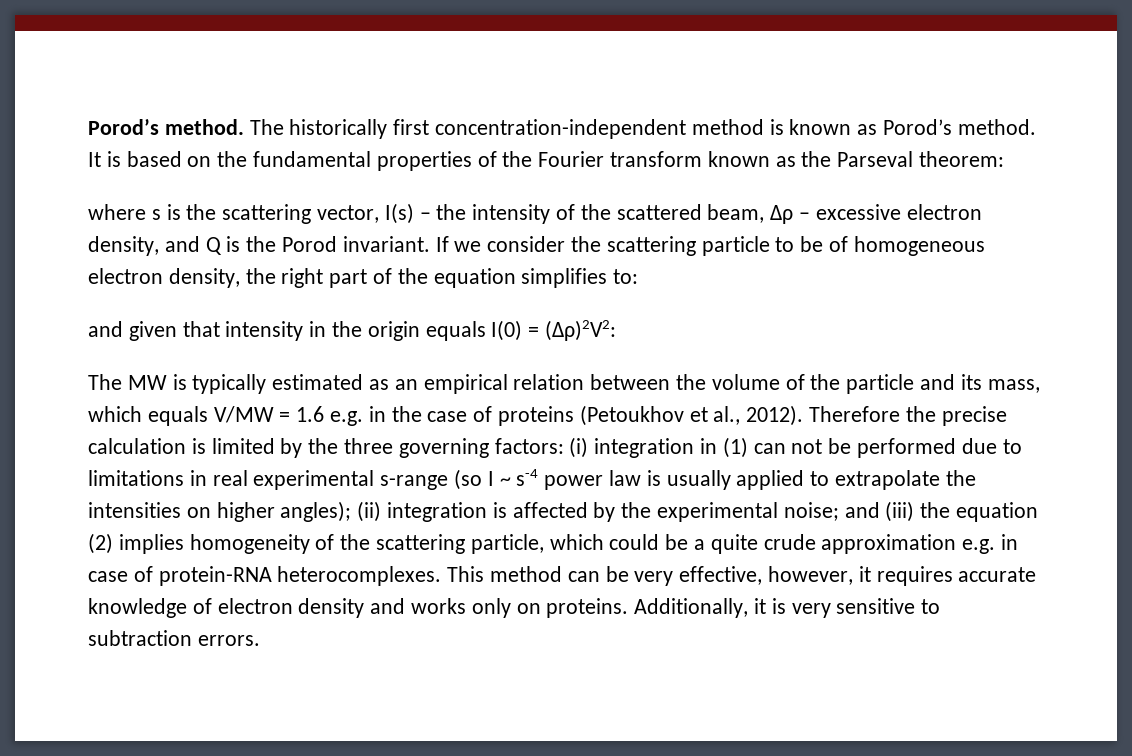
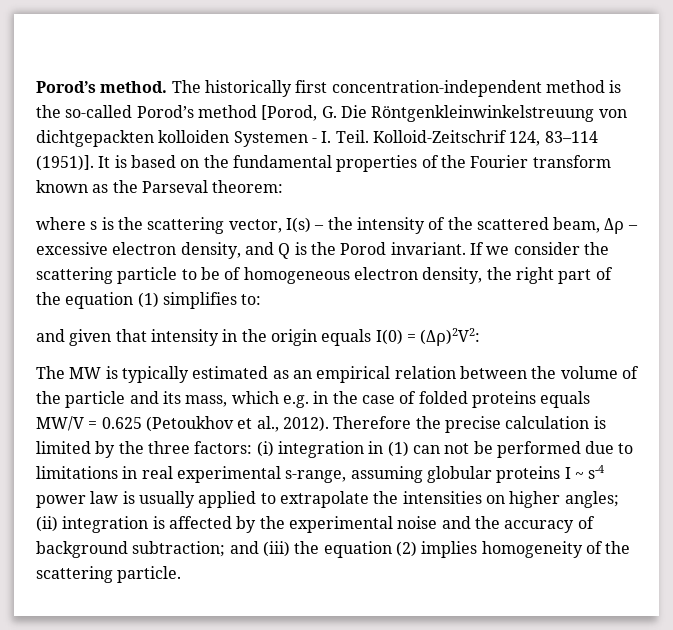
[789,119,1036,135] known as Porod’s method. -> [36,105,627,122] [36,130,598,147] [36,155,94,171] the so-called Porod’s method [Porod, G. Die Röntgenkleinwinkelstreuung von dichtgepackten kolloiden Systemen - I. Teil. Kolloid-Zeitschrif 124, 83–114 (1951)].
(516, 278) none -> [137,292,159,308] (1)
[147,406,325,426] equals V/MW = 1.6 -> (279, 397) none
[498,406,575,426] proteins -> [418,391,591,408] [36,416,142,431] folded proteins equals MW/V = 0.625
[398,438,489,458] governing -> (190, 447) none
[380,469,483,490] s-range (so -> [285,466,561,483] s-range, assuming globular proteins
[280,501,352,522] angles); -> [564,491,619,508] angles;
[783,502,839,521] noise; -> [397,516,595,533] [36,541,226,558] noise and the accuracy of background subtraction;
[470,534,1019,554] [88,566,1037,586] [88,598,941,618] [88,630,260,646] particle, which could be a quite crude approximation e.g. in case of protein-RNA heterocomplexes. This method can be very effective, however, it requires accurate knowledge of electron density and works only on proteins. Additionally, it is very sensitive to subtraction errors. -> [117,566,182,583] particle.

